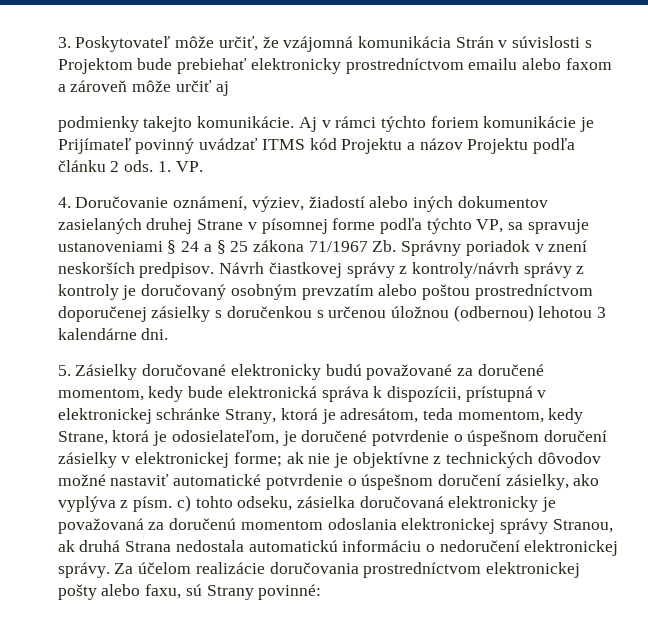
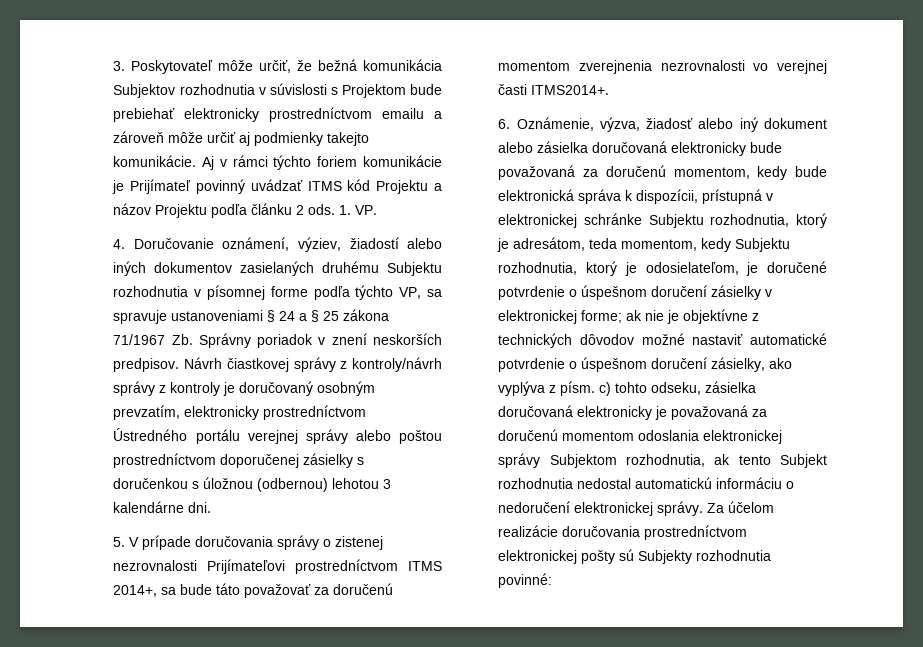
[283,36,494,52] vzájomná komunikácia Strán -> [318,59,442,71] [113,84,255,98] bežná komunikácia Subjektov rozhodnutia
[521,58,612,70] alebo faxom -> (425, 113) none
(229, 88) // -> (251, 139) none
[146,218,244,234] druhej Strane -> [322,261,442,276] [113,286,189,297] druhému Subjektu rozhodnutia
[301,284,374,300] prevzatím -> [113,405,367,420] [113,428,348,444] prevzatím, elektronicky prostredníctvom Ústredného portálu verejnej správy
[328,306,387,318] určenou -> (200, 485) none
[75,364,544,380] Zásielky doručované elektronicky budú považované za doručené -> [129,535,384,550] [113,559,442,574] [113,583,394,598] [498,60,827,74] [498,84,610,95] [498,117,827,132] [498,141,783,156] [498,165,666,180] V prípade doručovania správy o zistenej nezrovnalosti Prijímateľovi prostredníctvom ITMS 2014+, sa bude táto považovať za doručenú momentom zverejnenia nezrovnalosti vo verejnej časti ITMS2014+. // 6. Oznámenie, výzva, žiadosť alebo iný dokument alebo zásielka doručovaná elektronicky bude považovaná za doručenú
[225,408,318,424] Strany, ktorá -> [648,213,827,228] Subjektu rozhodnutia, ktorý
[57,430,150,445] Strane, ktorá -> [735,238,791,252] [498,261,618,276] Subjektu rozhodnutia, ktorý
[552,519,613,533] [57,540,244,552] Stranou, ak druhá Strana nedostala -> [549,454,827,468] [498,478,632,489] Subjektom rozhodnutia, ak tento Subjekt rozhodnutia nedostal
[101,584,254,600] alebo faxu, sú Strany -> [619,549,772,564] sú Subjekty rozhodnutia

